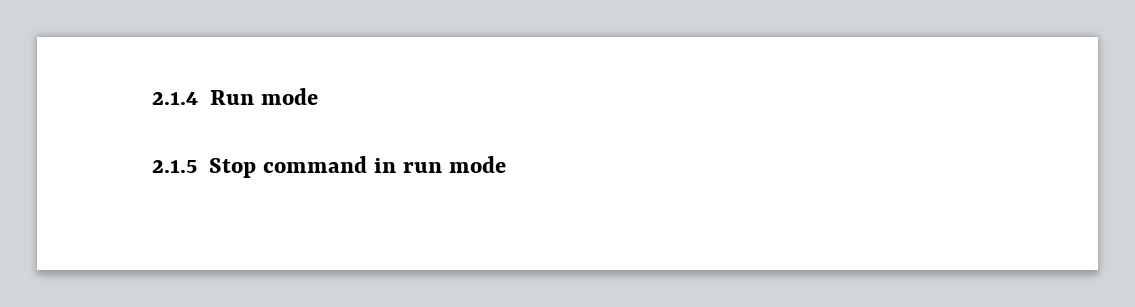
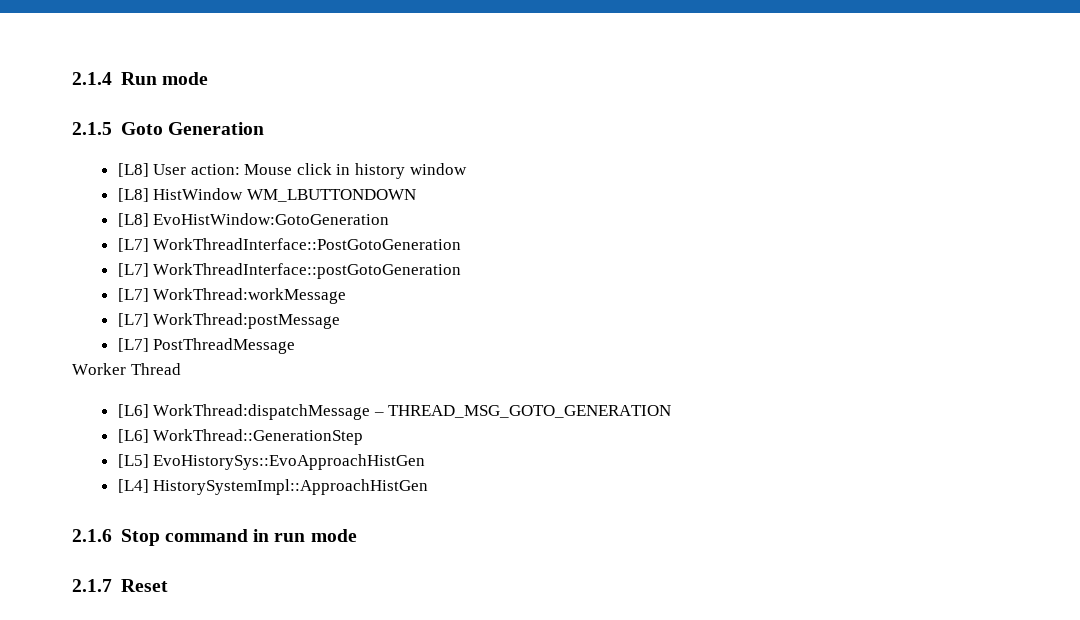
(197, 166) none -> [120,122,264,135] [117,163,467,179] [117,188,416,202] [117,213,390,227] [117,238,462,252] [117,263,462,279] [117,288,347,304] [117,313,341,329] [117,338,296,354] [72,363,181,375] [117,404,672,420] [117,429,364,445] [117,454,426,470] [117,479,429,495] [72,529,112,542] Goto Generation // [L8] User action: Mouse click in history window // [L8] HistWindow WM_LBUTTONDOWN // [L8] EvoHistWindow:GotoGeneration // [L7] WorkThreadInterface::PostGotoGeneration // [L7] WorkThreadInterface::postGotoGeneration // [L7] WorkThread:workMessage // [L7] WorkThread:postMessage // [L7] PostThreadMessage // Worker Thread // [L6] WorkThread:dispatchMessage – THREAD_MSG_GOTO_GENERATION // [L6] WorkThread::GenerationStep // [L5] EvoHistorySys::EvoApproachHistGen // [L4] HistorySystemImpl::ApproachHistGen // 2.1.6
(506, 164) none -> [72,579,168,592] // 2.1.7 Reset

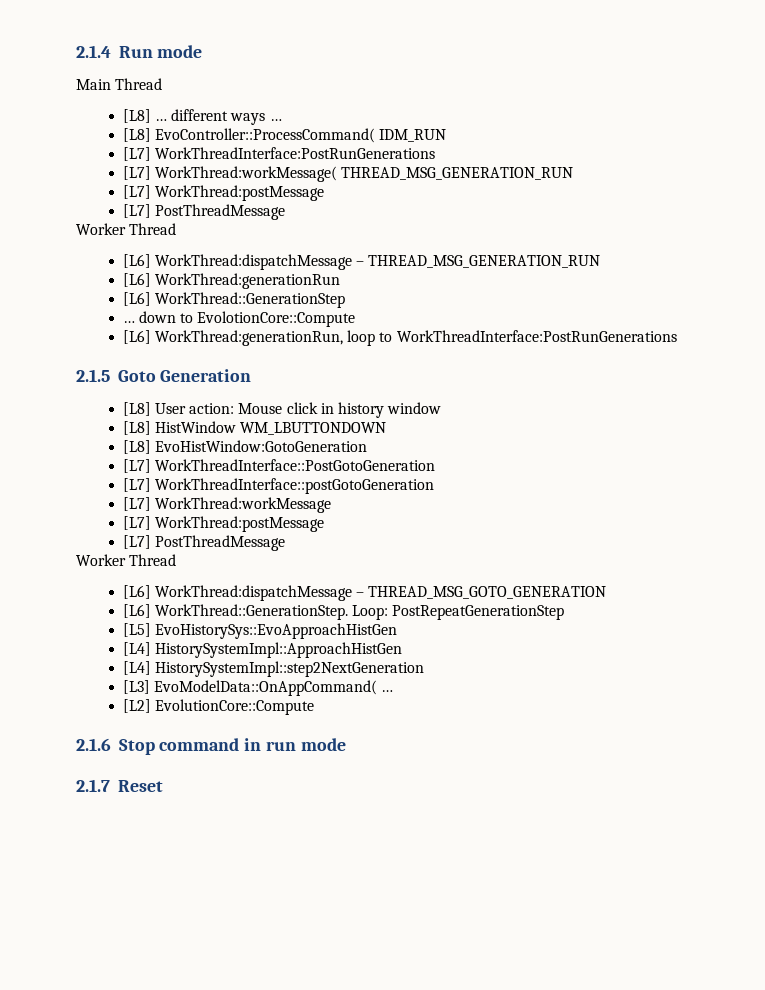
(208, 78) none -> [76,78,163,90] [122,109,282,125] [122,128,447,143] [122,147,436,161] [122,166,574,182] [122,185,325,201] [122,204,286,220] [76,223,177,235] [122,254,601,270] [122,273,341,289] [122,292,346,308] [122,311,356,327] [122,330,677,346] // Main Thread // [L8] … different ways … // [L8] EvoController::ProcessCommand( IDM_RUN // [L7] WorkThreadInterface:PostRunGenerations // [L7] WorkThread:workMessage( THREAD_MSG_GENERATION_RUN // [L7] WorkThread:postMessage // [L7] PostThreadMessage // Worker Thread // [L6] WorkThread:dispatchMessage – THREAD_MSG_GENERATION_RUN // [L6] WorkThread:generationRun // [L6] WorkThread::GenerationStep // … down to EvolotionCore::Compute // [L6] WorkThread:generationRun, loop to WorkThreadInterface:PostRunGenerations
[153,429,364,445] WorkThread::GenerationStep -> [155,604,565,620] WorkThread::GenerationStep. Loop: PostRepeatGenerationStep
(429, 487) none -> [122,661,425,677] [122,680,394,696] [122,699,315,715] // [L4] HistorySystemImpl::step2NextGeneration // [L3] EvoModelData::OnAppCommand( … // [L2] EvolutionCore::Compute

